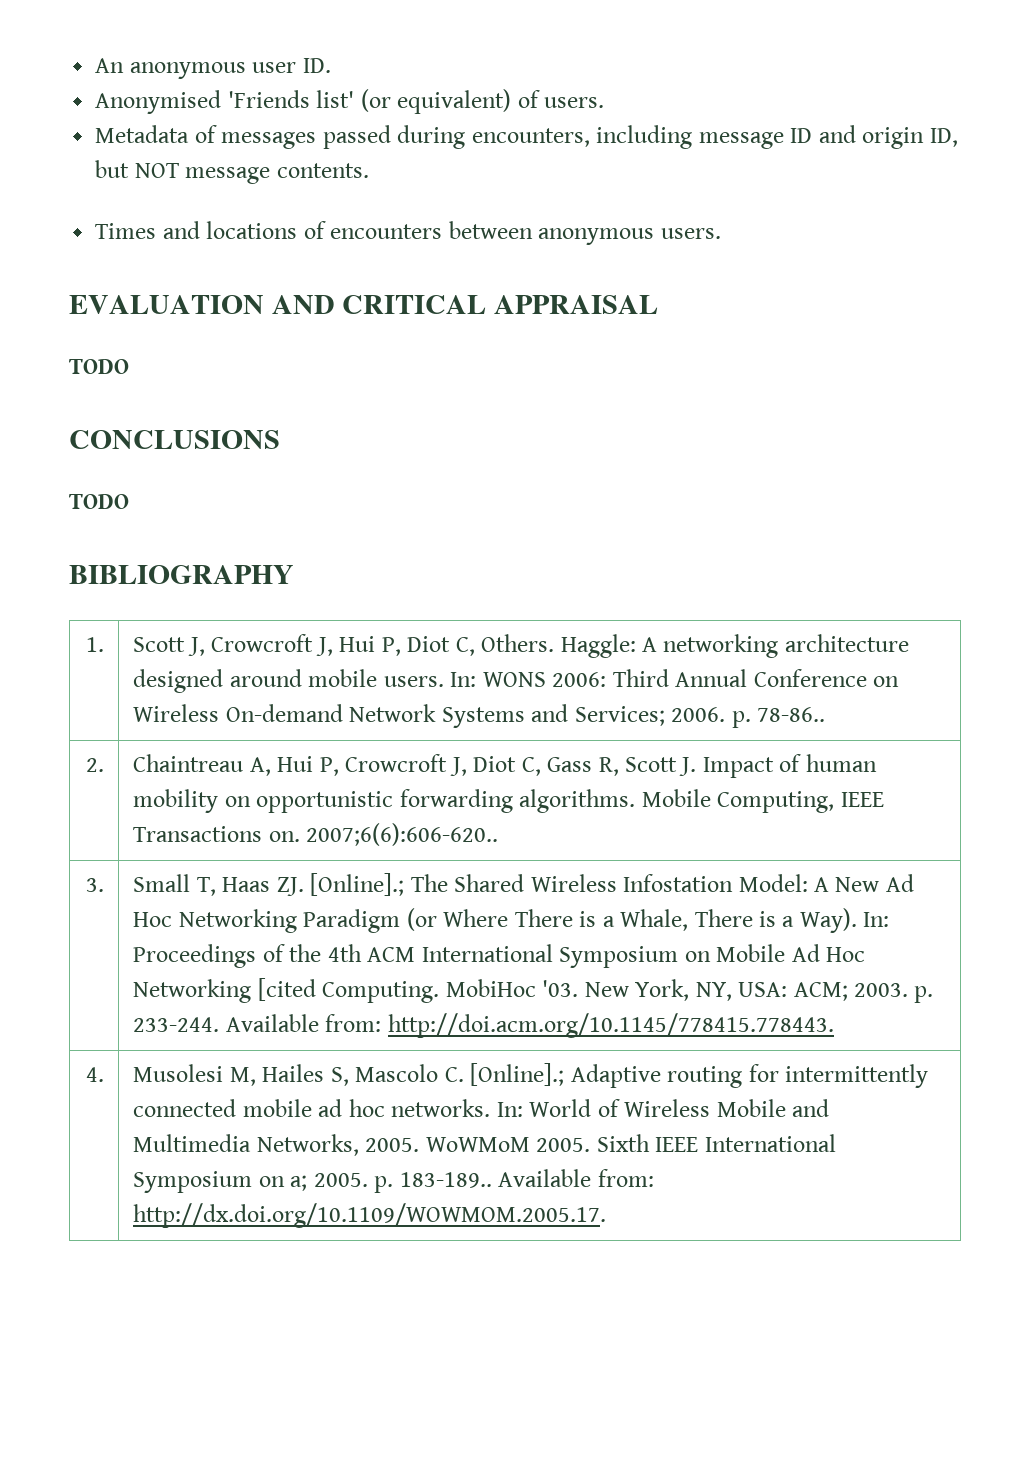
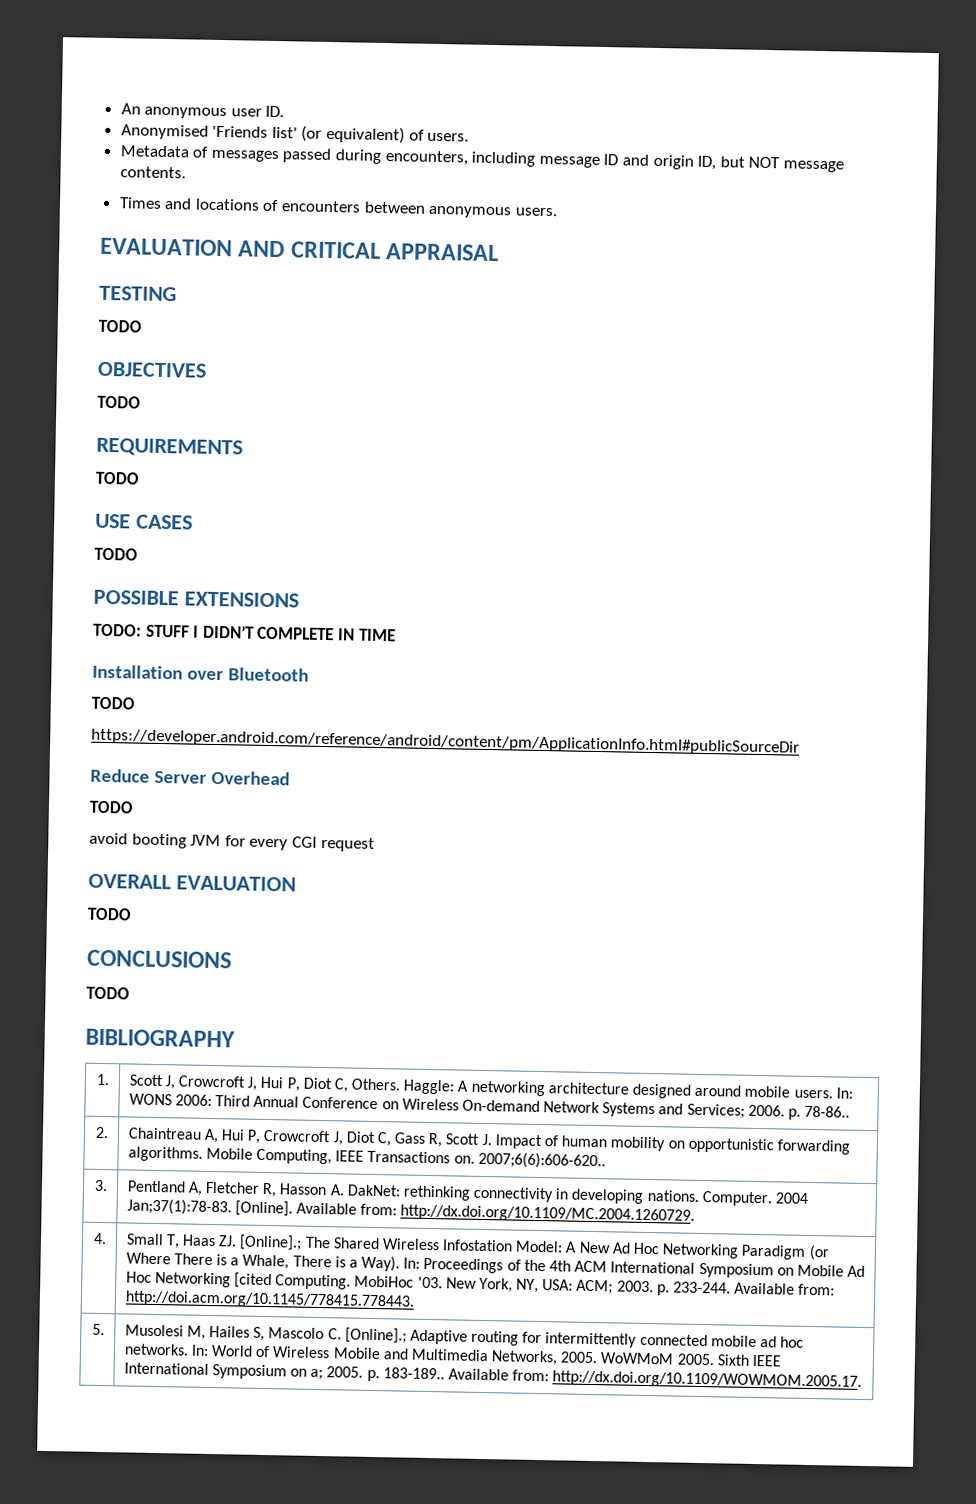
(659, 304) none -> [99,285,177,302] [98,319,142,333] [97,361,207,378] [97,395,141,409] [96,437,243,458] [95,471,140,485] [95,513,193,530] [94,547,138,561] [93,589,299,608] [93,623,396,642] [92,664,310,682] [91,696,135,710] [91,728,800,756] [90,768,291,786] [89,800,134,814] [89,832,375,852] [88,873,296,892] // TESTING // TODO // OBJECTIVES // TODO // REQUIREMENTS // TODO // USE CASES // TODO // POSSIBLE EXTENSIONS // TODO: STUFF I DIDN’T COMPLETE IN TIME // Installation over Bluetooth // TODO // https://developer.android.com/reference/android/content/pm/ApplicationInfo.html#publicSourceDir // Reduce Server Overhead // TODO // avoid booting JVM for every CGI request // OVERALL EVALUATION
(104, 885) none -> [126,1180,809,1207] [126,1198,696,1224] [93,1232,108,1245] | Pentland A, Fletcher R, Hasson A. DakNet: rethinking connectivity in developing nations. Computer. 2004 Jan;37(1):78-83. [Online]. Available from: http://dx.doi.org/10.1109/MC.2004.1260729. // 4.
[85,1067,104,1082] 4. -> [92,1323,106,1336] 5.

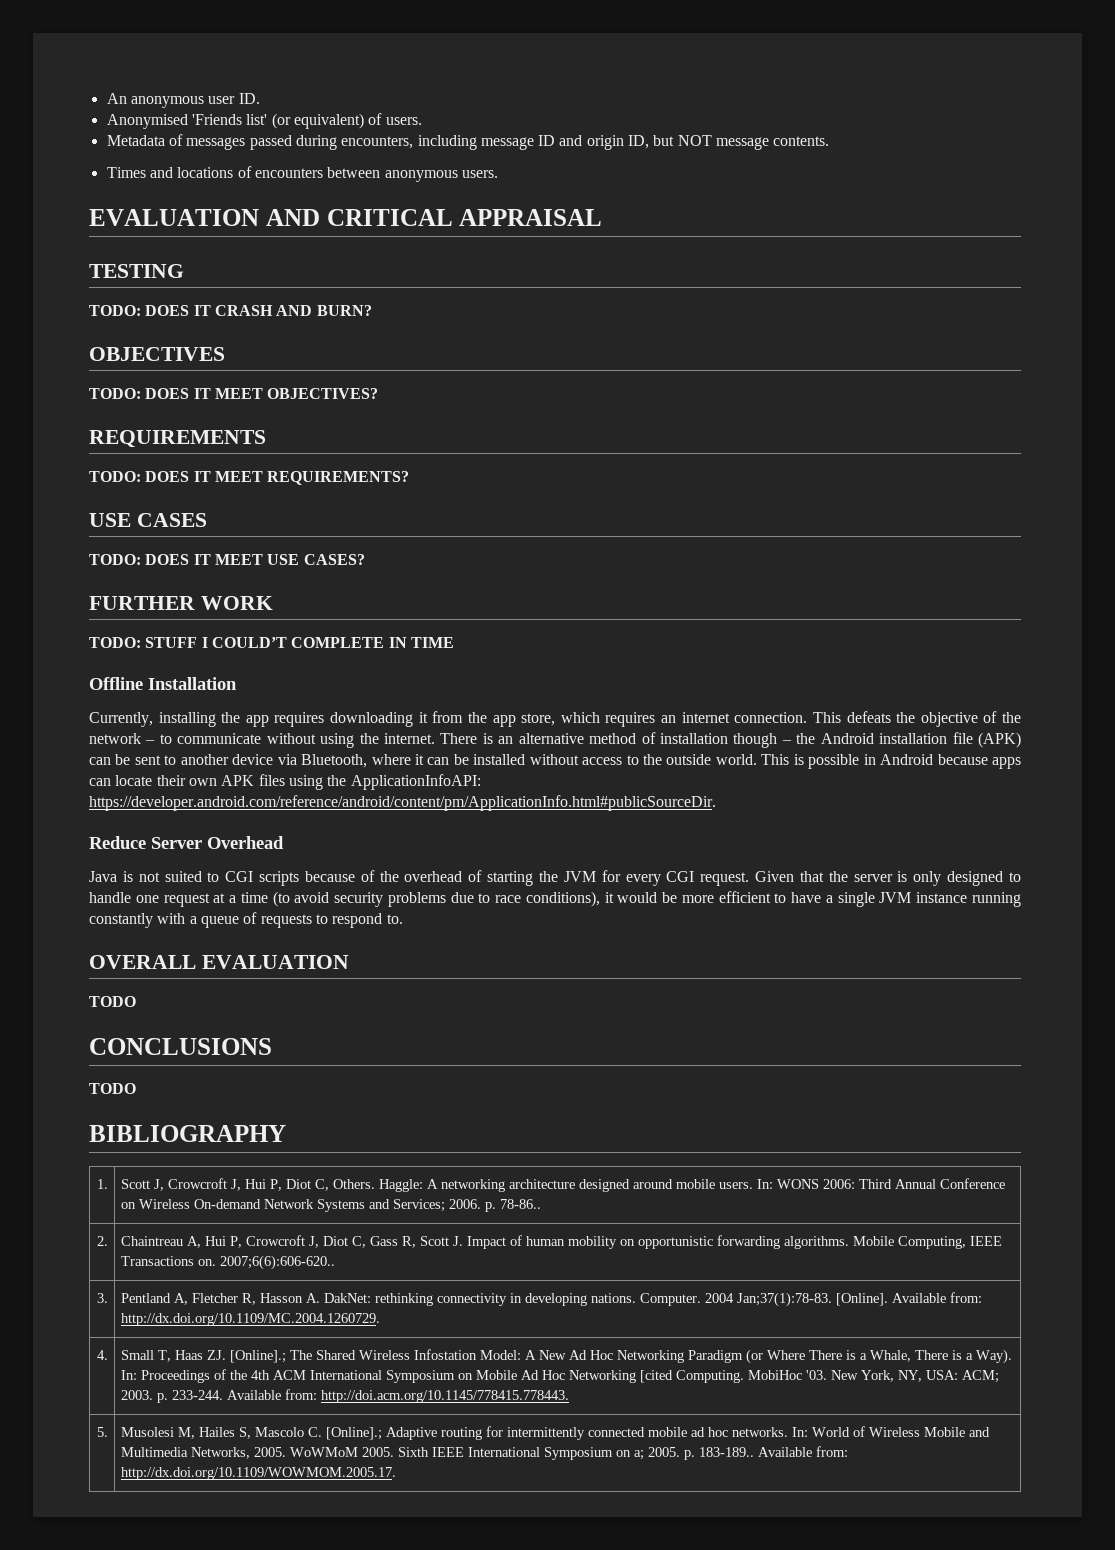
[98,319,142,333] [97,361,207,378] [97,395,141,409] [96,437,243,458] [95,471,140,485] [95,513,193,530] [94,547,138,561] [93,589,299,608] TODO // OBJECTIVES // TODO // REQUIREMENTS // TODO // USE CASES // TODO // POSSIBLE EXTENSIONS -> [89,305,372,316] [89,347,225,361] [89,388,379,399] [89,430,266,448] [89,471,410,485] [89,513,207,527] [89,554,365,565] [89,596,273,610] TODO: DOES IT CRASH AND BURN? // OBJECTIVES // TODO: DOES IT MEET OBJECTIVES? // REQUIREMENTS // TODO: DOES IT MEET REQUIREMENTS? // USE CASES // TODO: DOES IT MEET USE CASES? // FURTHER WORK
[202,624,255,639] DIDN’T -> [211,637,287,648] COULD’T
(396, 635) none -> [89,677,143,690] Offline
[187,667,310,682] [91,696,135,710] [91,728,800,756] [90,768,291,786] [89,800,134,814] [89,832,375,852] over Bluetooth // TODO // https://developer.android.com/reference/android/content/pm/ApplicationInfo.html#publicSourceDir // Reduce Server Overhead // TODO // avoid booting JVM for every CGI request -> [89,711,1021,727] [89,732,1022,748] [89,754,1022,769] [89,774,481,790] [89,795,716,811] [89,836,284,849] [89,870,1021,886] [89,891,1021,907] [89,912,403,928] // Currently, installing the app requires downloading it from the app store, which requires an internet connection. This defeats the objective of the network – to communicate without using the internet. There is an alternative method of installation though – the Android installation file (APK) can be sent to another device via Bluetooth, where it can be installed without access to the outside world. This is possible in Android because apps can locate their own APK files using the ApplicationInfoAPI: https://developer.android.com/reference/android/content/pm/ApplicationInfo.html#publicSourceDir. // Reduce Server Overhead // Java is not suited to CGI scripts because of the overhead of starting the JVM for every CGI request. Given that the server is only designed to handle one request at a time (to avoid security problems due to race conditions), it would be more efficient to have a single JVM instance running constantly with a queue of requests to respond to.

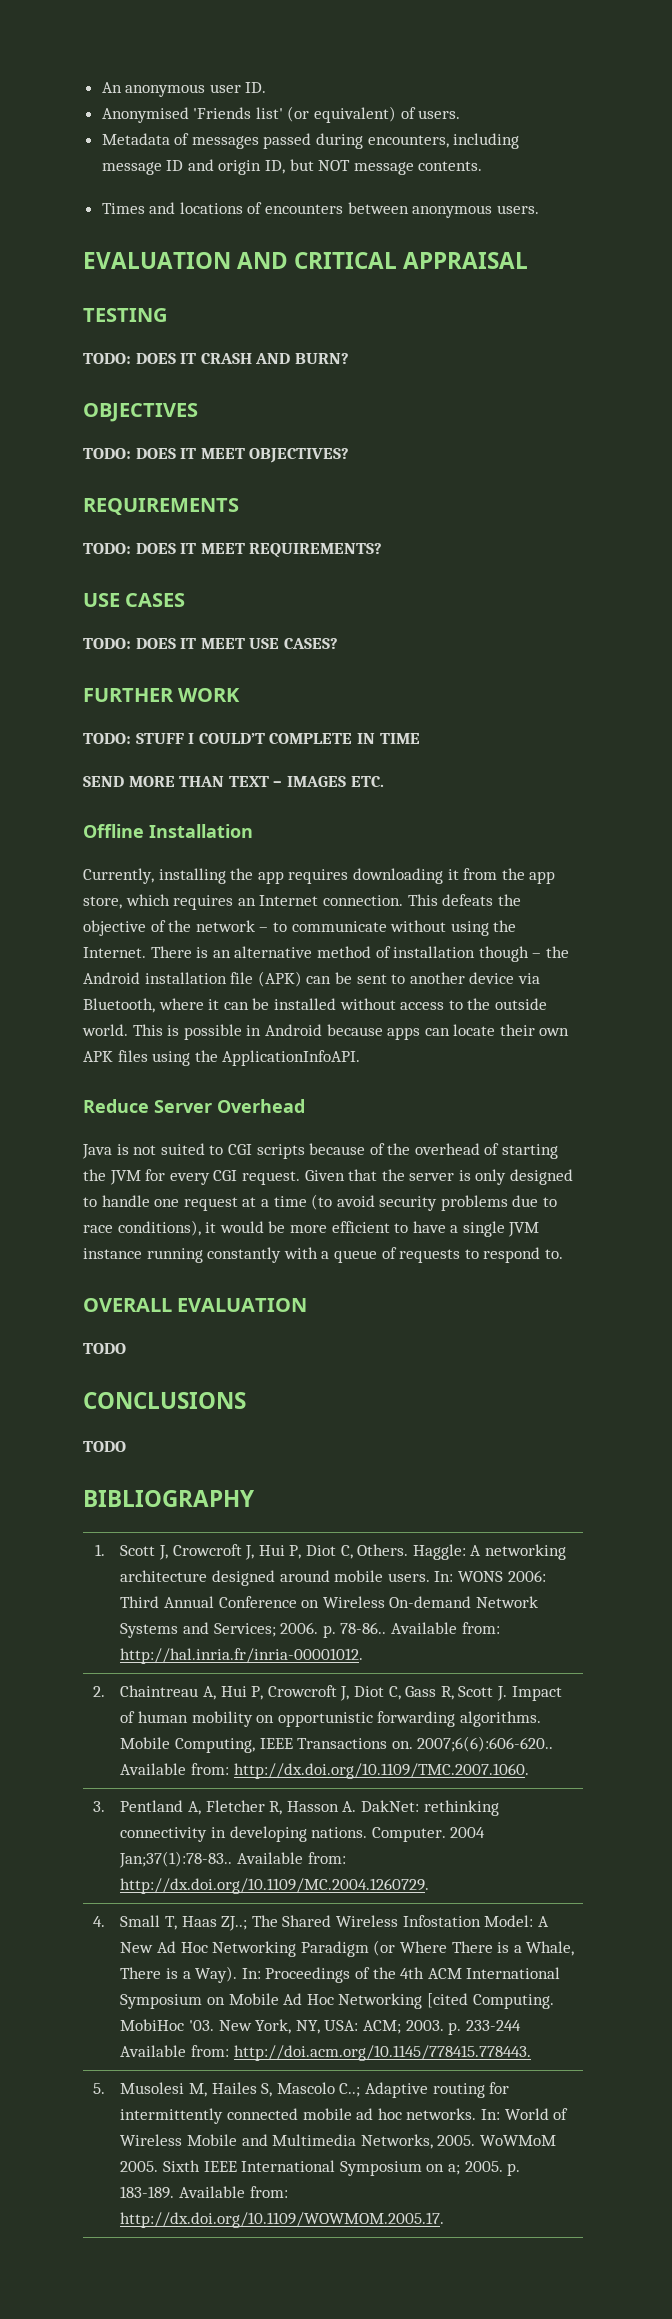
(454, 642) none -> [83,776,384,787] // SEND MORE THAN TEXT – IMAGES ETC.
[681,712,730,723] internet -> [259,895,319,906] Internet
[384,733,435,744] internet. -> [83,947,146,958] Internet.
[350,774,481,790] [89,795,716,811] ApplicationInfoAPI: https://developer.android.com/reference/android/content/pm/ApplicationInfo.html#publicSourceDir. -> [222,1050,361,1066] ApplicationInfoAPI.
(541, 1204) none -> [391,1622,500,1634] [120,1648,364,1664] Available from: http://hal.inria.fr/inria-00001012.
(335, 1262) none -> [120,1763,529,1779] Available from: http://dx.doi.org/10.1109/TMC.2007.1060.
[736,1292,888,1307] Jan;37(1):78-83. [Online]. -> [119,1851,233,1868] Jan;37(1):78-83..
[206,1350,286,1363] ZJ. [Online].; -> [221,1916,248,1931] ZJ..;
[171,1390,223,1400] 233-244. -> [465,2020,521,2031] 233-244
[307,1427,382,1440] C. [Online].; -> [339,2083,361,2097] C..;
[698,1447,754,1457] 183-189.. -> [120,2186,175,2199] 183-189.

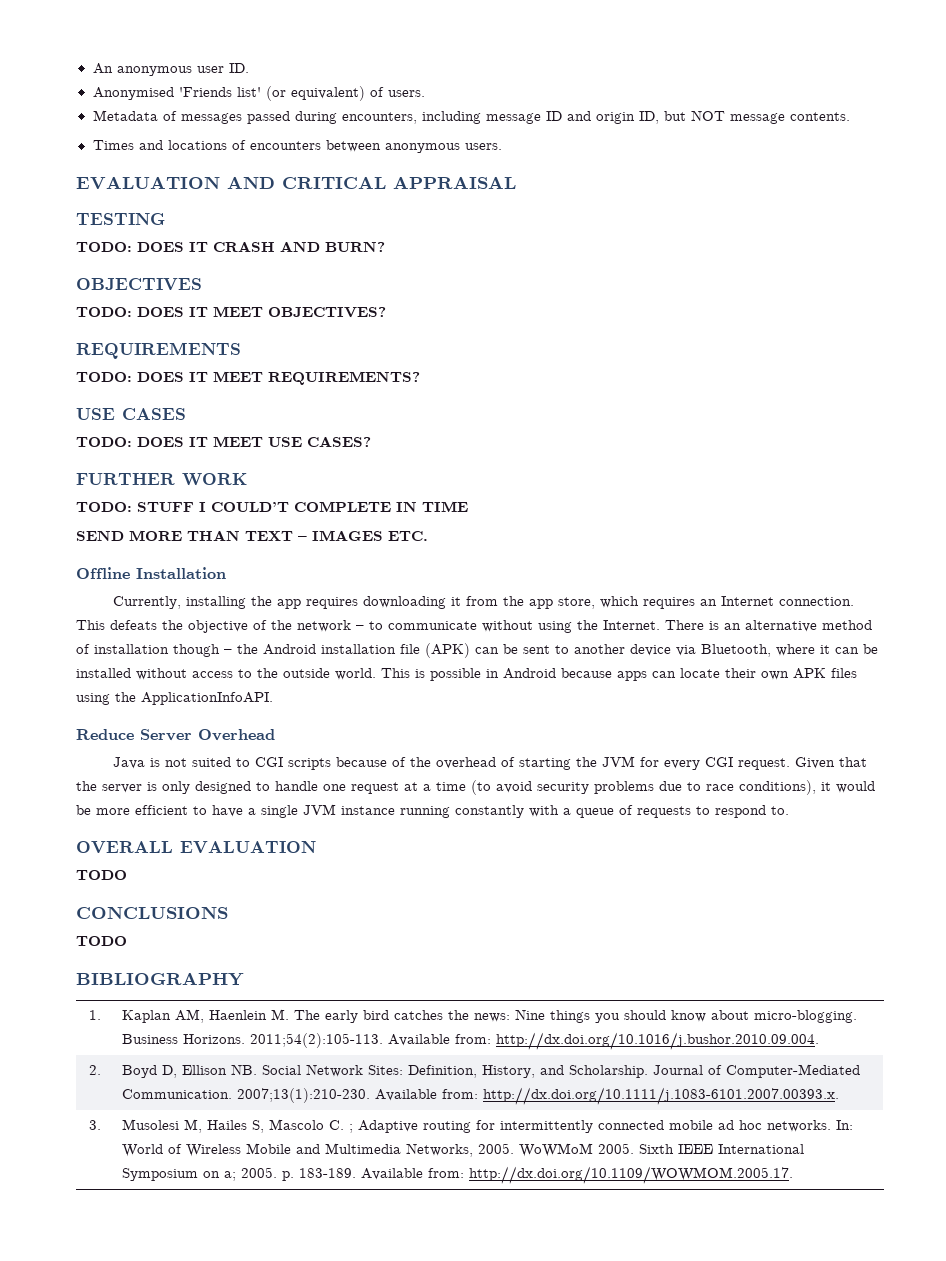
[120,1544,566,1560] [120,1570,546,1586] [120,1596,539,1608] [120,1622,500,1638] [120,1648,364,1664] Scott J, Crowcroft J, Hui P, Diot C, Others. Haggle: A networking architecture designed around mobile users. In: WONS 2006: Third Annual Conference on Wireless On-demand Network Systems and Services; 2006. p. 78-86.. Available from: http://hal.inria.fr/inria-00001012. -> [122,1009,858,1023] [122,1032,820,1050] Kaplan AM, Haenlein M. The early bird catches the news: Nine things you should know about micro-blogging. Business Horizons. 2011;54(2):105-113. Available from: http://dx.doi.org/10.1016/j.bushor.2010.09.004.
[120,1685,562,1701] [120,1711,542,1727] [120,1736,554,1753] [120,1763,529,1779] Chaintreau A, Hui P, Crowcroft J, Diot C, Gass R, Scott J. Impact of human mobility on opportunistic forwarding algorithms. Mobile Computing, IEEE Transactions on. 2007;6(6):606-620.. Available from: http://dx.doi.org/10.1109/TMC.2007.1060. -> [122,1064,861,1078] [122,1087,840,1105] Boyd D, Ellison NB. Social Network Sites: Definition, History, and Scholarship. Journal of Computer-Mediated Communication. 2007;13(1):210-230. Available from: http://dx.doi.org/10.1111/j.1083-6101.2007.00393.x.
[120,1800,499,1816] [120,1826,486,1842] [119,1851,346,1868] [120,1878,430,1894] [92,1916,105,1927] [120,1915,549,1931] [120,1940,575,1957] [120,1966,561,1983] [120,1993,554,2009] [120,2019,521,2035] [120,2045,531,2061] [92,2083,105,2094] | Pentland A, Fletcher R, Hasson A. DakNet: rethinking connectivity in developing nations. Computer. 2004 Jan;37(1):78-83.. Available from: http://dx.doi.org/10.1109/MC.2004.1260729. // 4. | Small T, Haas ZJ..; The Shared Wireless Infostation Model: A New Ad Hoc Networking Paradigm (or Where There is a Whale, There is a Way). In: Proceedings of the 4th ACM International Symposium on Mobile Ad Hoc Networking [cited Computing. MobiHoc '03. New York, NY, USA: ACM; 2003. p. 233-244 Available from: http://doi.acm.org/10.1145/778415.778443. // 5. -> (101, 1125) none
[339,2083,361,2097] C..; -> [329,1120,354,1133] C. ;

